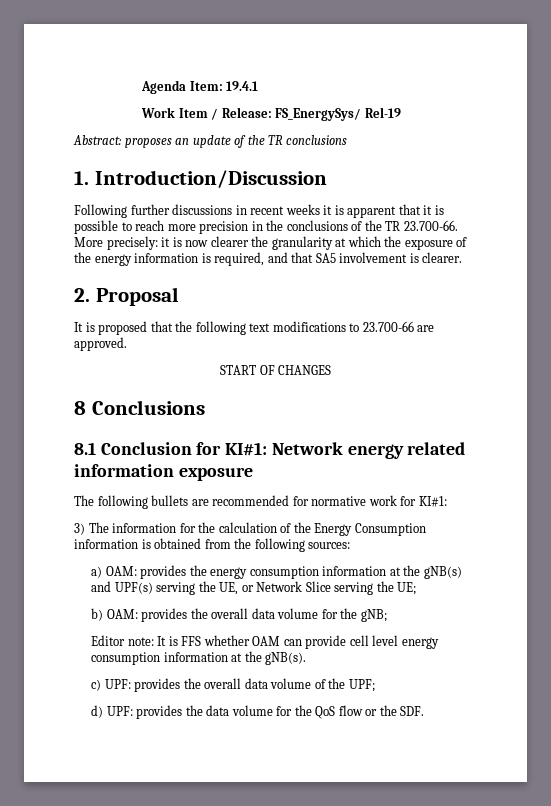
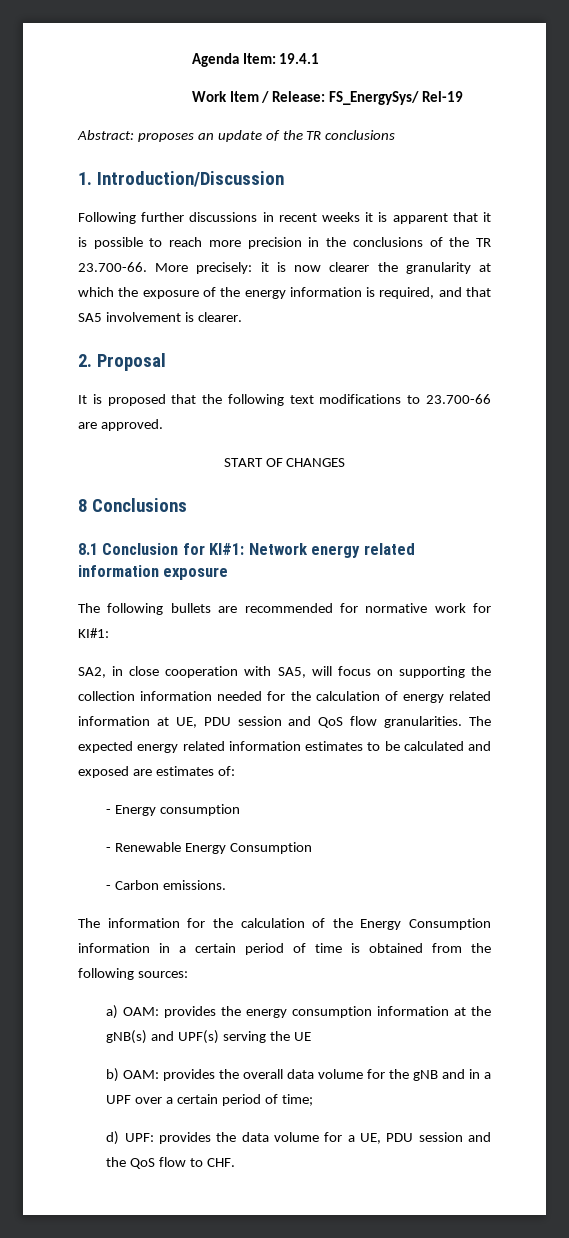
[74,523,85,535] 3) -> [78,666,492,678] [78,691,491,703] [78,716,492,728] [78,741,491,753] [78,766,235,778] [106,804,241,816] [106,842,313,854] [106,880,227,890] SA2, in close cooperation with SA5, will focus on supporting the collection information needed for the calculation of energy related information at UE, PDU session and QoS flow granularities. The expected energy related information estimates to be calculated and exposed are estimates of: // - Energy consumption // - Renewable Energy Consumption // - Carbon emissions. //
(138, 544) none -> [159,943,342,955] in a certain period of time
[219,581,417,595] UE, or Network Slice serving the UE; -> [293,1032,311,1041] UE
[360,609,387,622] [91,635,439,649] [91,651,307,665] [91,678,375,692] gNB; // Editor note: It is FFS whether OAM can provide cell level energy consumption information at the gNB(s). // c) UPF: provides the overall data volume of the UPF; -> [413,1069,491,1081] [106,1094,313,1106] gNB and in a UPF over a certain period of time;
[294,705,425,719] the QoS flow or the SDF. -> [347,1132,491,1144] [106,1157,236,1169] a UE, PDU session and the QoS flow to CHF.

